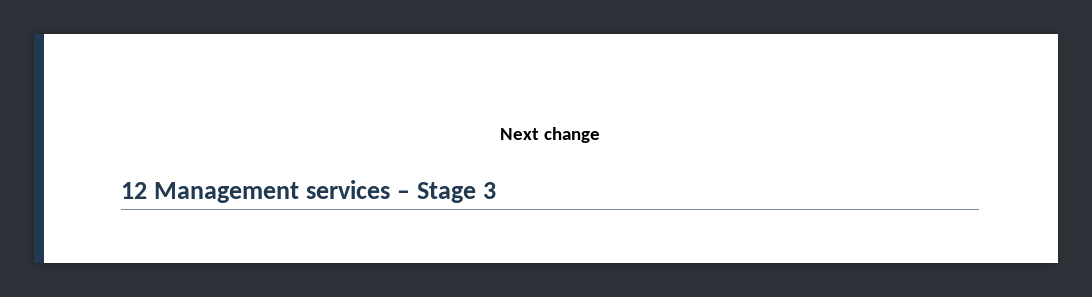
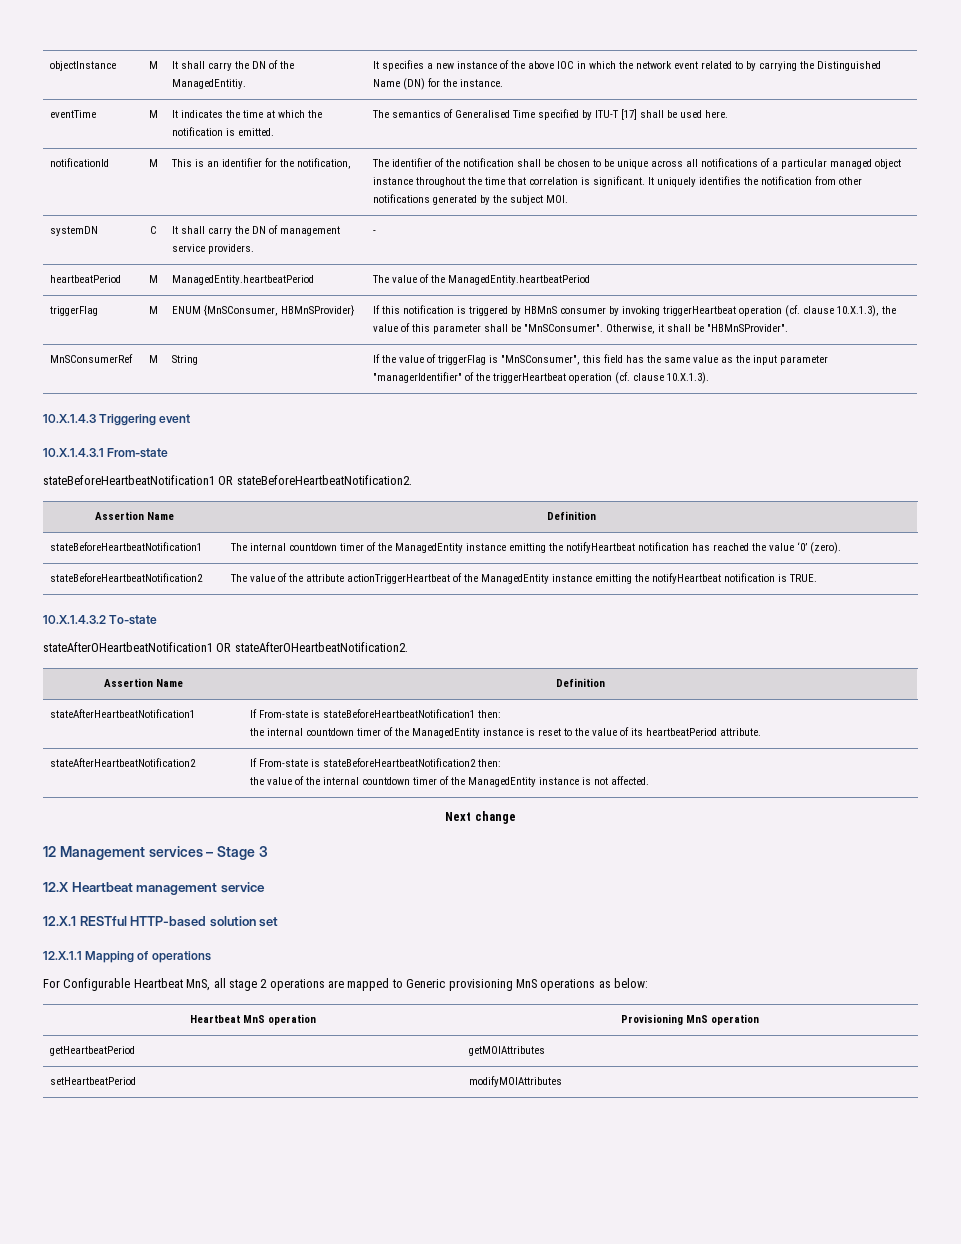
(500, 134) none -> [50,61,117,71] [148,61,158,69] [172,60,295,71] [172,79,247,89] [373,60,882,71] [373,78,504,90] [50,110,97,118] [148,110,158,118] [172,110,323,118] [172,127,275,136] [372,109,729,120] [50,158,110,167] [148,159,158,167] [171,158,352,169] [372,158,902,169] [373,176,863,187] [373,194,569,205] [50,226,99,236] [149,226,157,234] [172,225,341,236] [172,244,255,254] [373,230,377,234] [50,275,122,283] [148,275,158,283] [172,275,315,285] [372,274,591,285] [50,306,99,316] [148,306,158,314] [172,305,355,316] [373,305,897,317] [373,323,789,334] [50,354,134,363] [148,355,158,363] [172,355,199,365] [373,354,829,365] [373,372,710,384] [43,414,191,426] [43,448,169,458] [43,475,412,485] [94,511,174,520] [546,511,596,520] [50,542,203,551] [230,542,842,554] [50,573,204,582] [230,573,818,584] [43,615,158,625] [43,642,408,652] [104,678,183,687] [556,678,605,687] [50,709,196,718] [250,709,502,718] [250,727,762,738] [50,758,197,767] [250,758,502,767] [250,776,650,787] objectInstance | M | It shall carry the DN of the ManagedEntitiy. | It specifies a new instance of the above IOC in which the network event related to by carrying the Distinguished Name (DN) for the instance. // eventTime | M | It indicates the time at which the notification is emitted. | The semantics of Generalised Time specified by ITU-T [17] shall be used here. // notificationId | M | This is an identifier for the notification, | The identifier of the notification shall be chosen to be unique across all notifications of a particular managed object instance throughout the time that correlation is significant. It uniquely identifies the notification from other notifications generated by the subject MOI. // systemDN | C | It shall carry the DN of management service providers. | - // heartbeatPeriod | M | ManagedEntity.heartbeatPeriod | The value of the ManagedEntity.heartbeatPeriod // triggerFlag | M | ENUM {MnSConsumer, HBMnSProvider} | If this notification is triggered by HBMnS consumer by invoking triggerHeartbeat operation (cf. clause 10.X.1.3), the value of this parameter shall be "MnSConsumer". Otherwise, it shall be "HBMnSProvider". // MnSConsumerRef | M | String | If the value of triggerFlag is "MnSConsumer", this field has the same value as the input parameter "managerIdentifier" of the triggerHeartbeat operation (cf. clause 10.X.1.3). // 10.X.1.4.3 Triggering event // 10.X.1.4.3.1 From-state // stateBeforeHeartbeatNotification1 OR stateBeforeHeartbeatNotification2. // Assertion Name | Definition // stateBeforeHeartbeatNotification1 | The internal countdown timer of the ManagedEntity instance emitting the notifyHeartbeat notification has reached the value ‘0’ (zero). // stateBeforeHeartbeatNotification2 | The value of the attribute actionTriggerHeartbeat of the ManagedEntity instance emitting the notifyHeartbeat notification is TRUE. // 10.X.1.4.3.2 To-state // stateAfterOHeartbeatNotification1 OR stateAfterOHeartbeatNotification2. // Assertion Name | Definition // stateAfterHeartbeatNotification1 | If From-state is stateBeforeHeartbeatNotification1 then: // the internal countdown timer of the ManagedEntity instance is reset to the value of its heartbeatPeriod attribute. // stateAfterHeartbeatNotification2 | If From-state is stateBeforeHeartbeatNotification2 then: // the value of the internal countdown timer of the ManagedEntity instance is not affected. //
(497, 190) none -> [43,882,265,895] [43,916,279,927] [43,951,211,963] [43,978,648,991] [190,1014,316,1025] [621,1014,759,1025] [50,1046,136,1056] [469,1046,546,1056] [50,1077,137,1085] [469,1076,563,1087] // 12.X Heartbeat management service // 12.X.1 RESTful HTTP-based solution set // 12.X.1.1 Mapping of operations // For Configurable Heartbeat MnS, all stage 2 operations are mapped to Generic provisioning MnS operations as below: // Heartbeat MnS operation | Provisioning MnS operation // getHeartbeatPeriod | getMOIAttributes // setHeartbeatPeriod | modifyMOIAttributes

